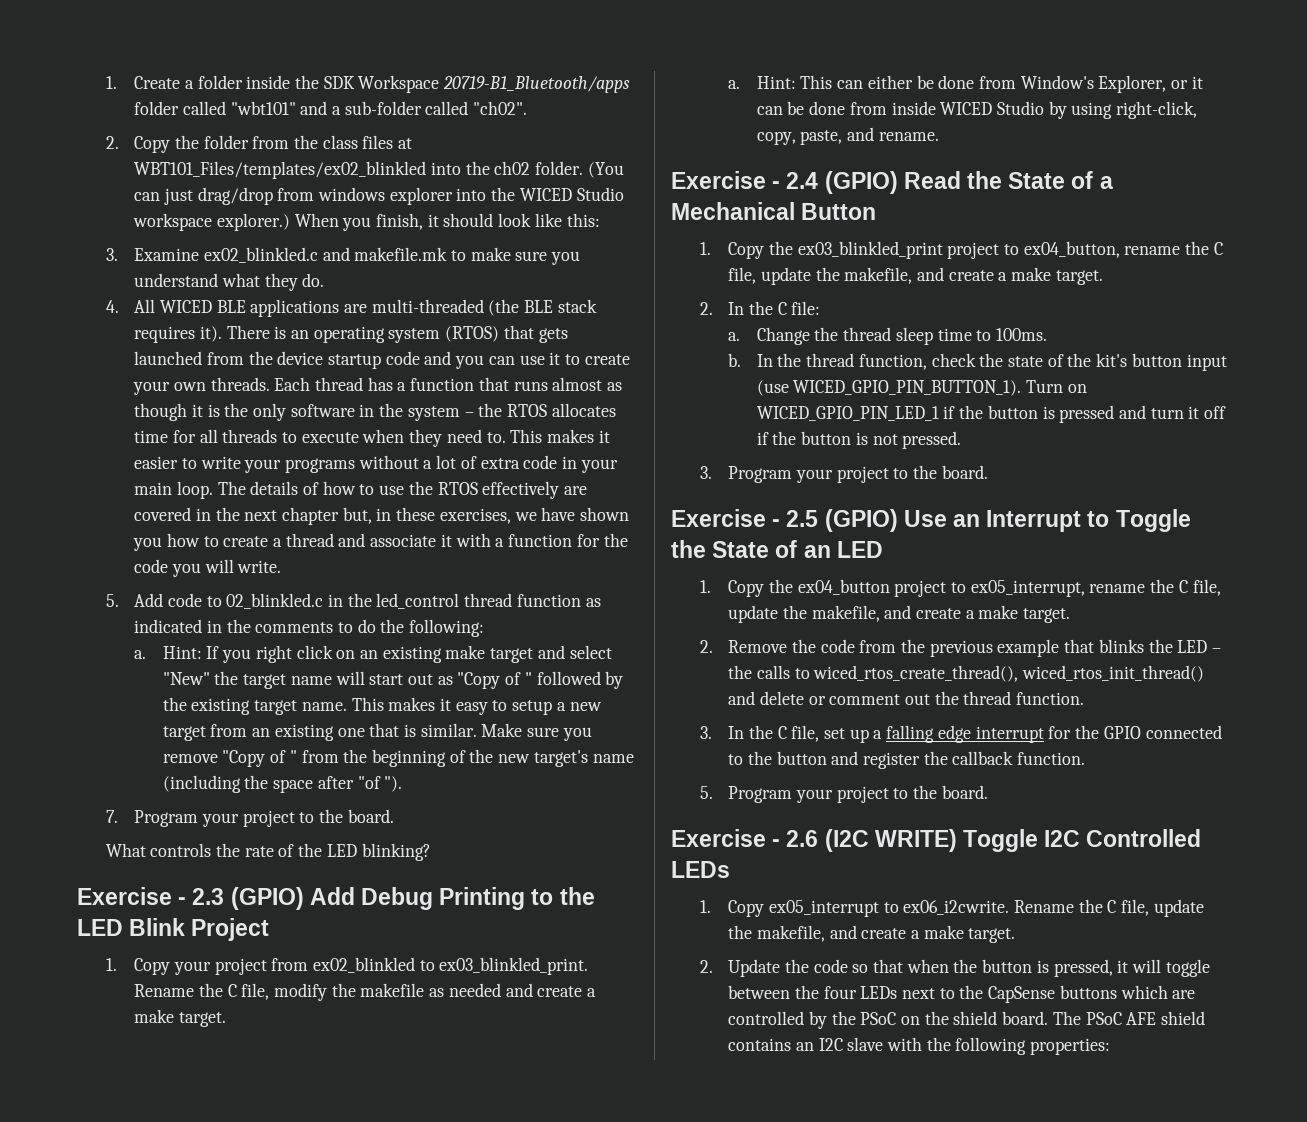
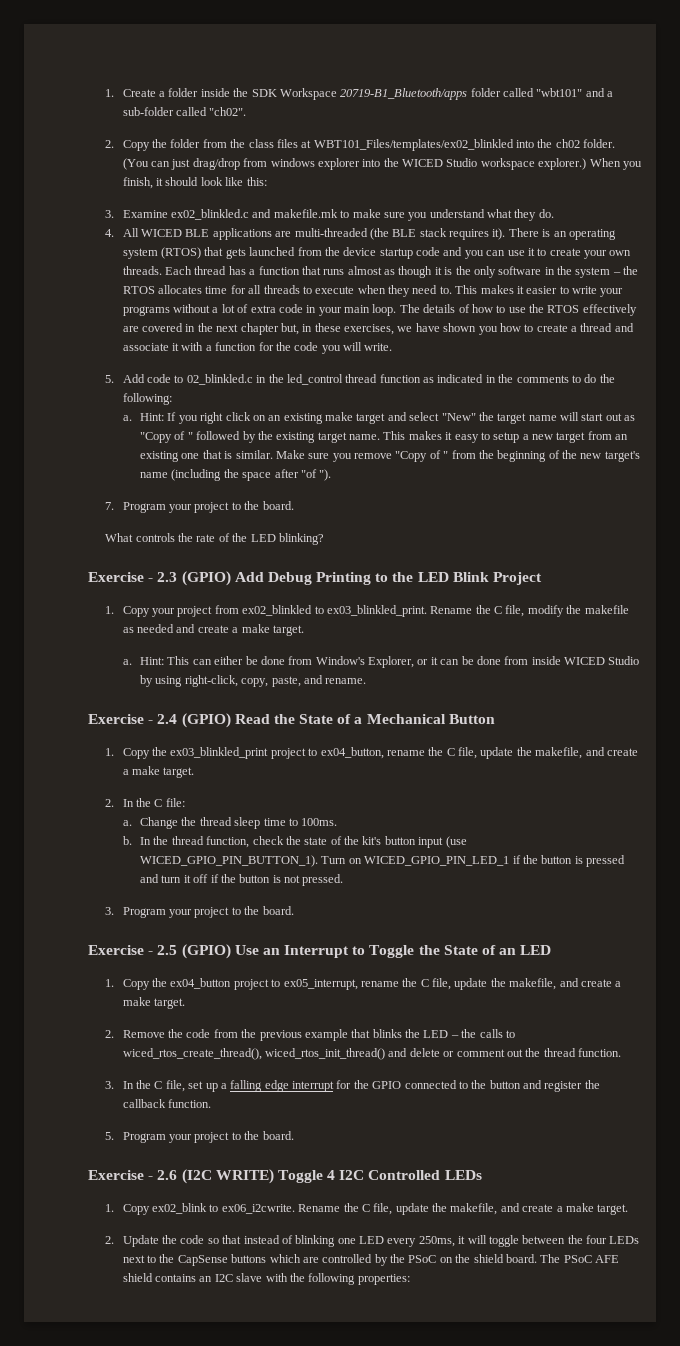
(1039, 840) none -> [327,1170,336,1180] 4
[768,900,879,917] ex05_interrupt -> [152,1203,208,1214] ex02_blink
[906,959,1113,977] when the button is pressed, -> [243,1235,455,1247] instead of blinking one LED every 250ms,

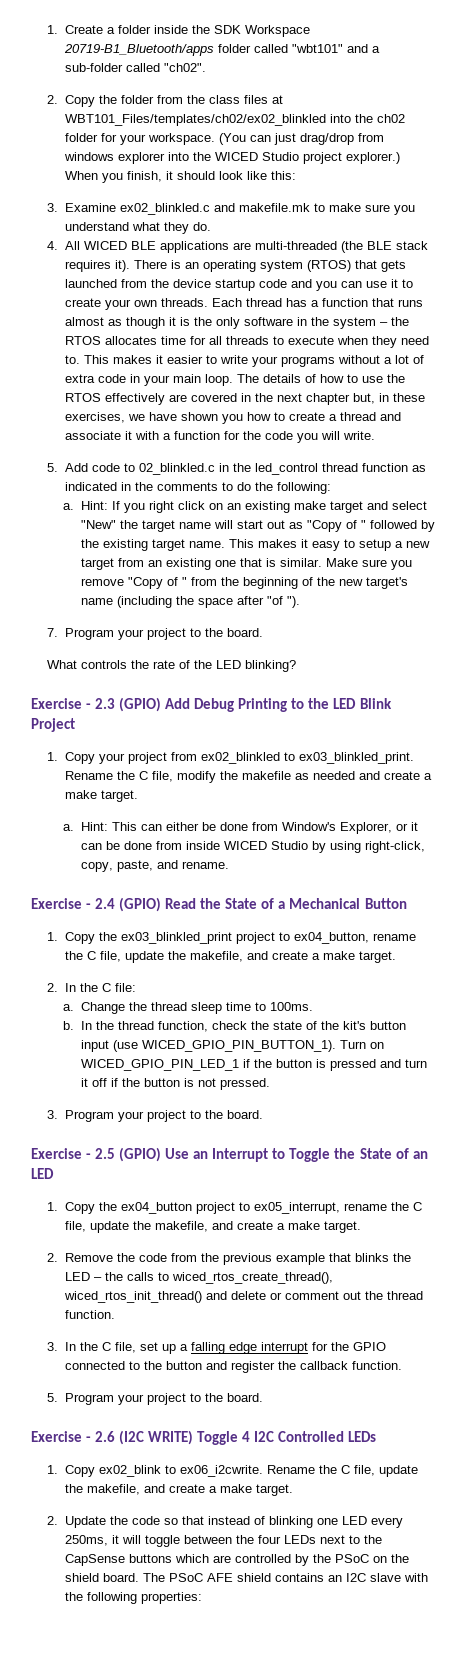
[313,139,514,151] WBT101_Files/templates/ex02_blinkled -> [64,114,326,126] WBT101_Files/templates/ch02/ex02_blinkled
[583,139,616,148] folder. -> [64,133,215,145] folder for your workspace.
[480,158,535,170] workspace -> [302,152,342,164] project

